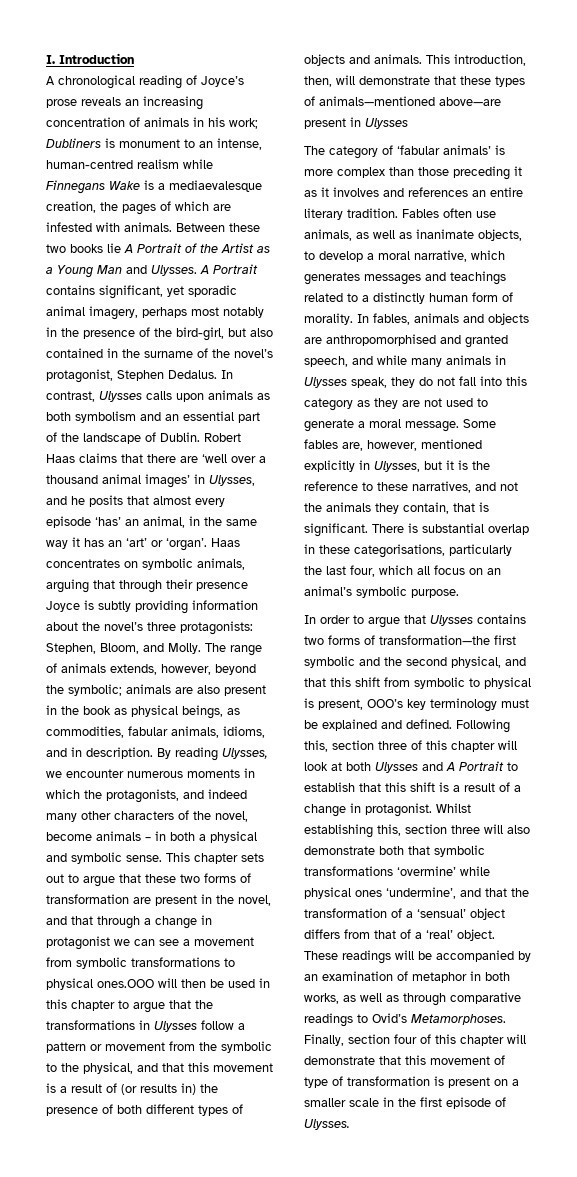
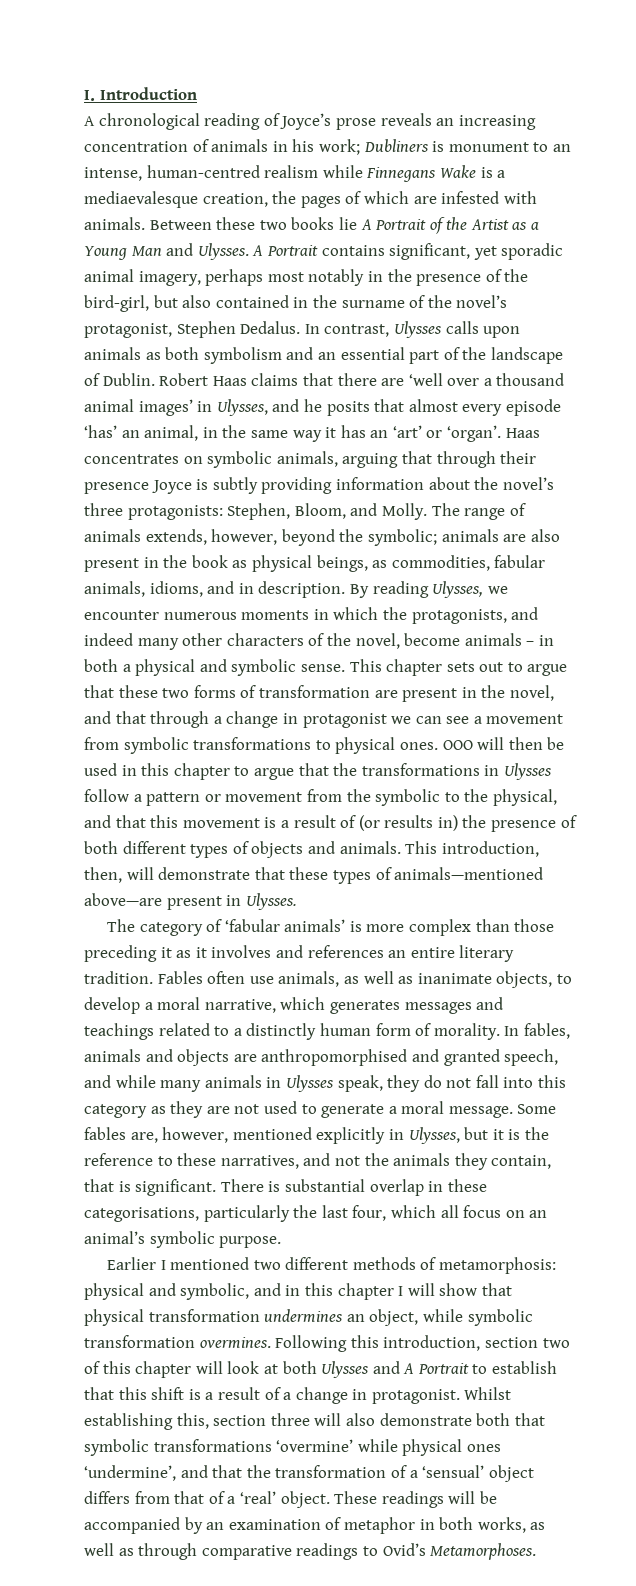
[97,979,154,988] ones.OOO -> [399,740,473,750] ones. OOO
[365,118,408,129] Ulysses -> [245,893,297,910] Ulysses.
[304,614,526,628] [304,635,516,645] [304,656,526,668] [304,677,531,689] [304,698,529,712] [304,719,510,733] [304,740,407,752] In order to argue that Ulysses contains two forms of transformation—the first symbolic and the second physical, and that this shift from symbolic to physical is present, OOO’s key terminology must be explained and defined. Following this, section three -> [106,1257,557,1274] [84,1283,512,1300] [84,1309,533,1326] [84,1335,570,1352] Earlier I mentioned two different methods of metamorphosis: physical and symbolic, and in this chapter I will show that physical transformation undermines an object, while symbolic transformation overmines. Following this introduction, section two
[304,1034,526,1046] [304,1055,505,1065] [304,1076,519,1088] [304,1097,506,1109] [304,1119,350,1130] Finally, section four of this chapter will demonstrate that this movement of type of transformation is present on a smaller scale in the first episode of Ulysses. -> (537, 1551) none

